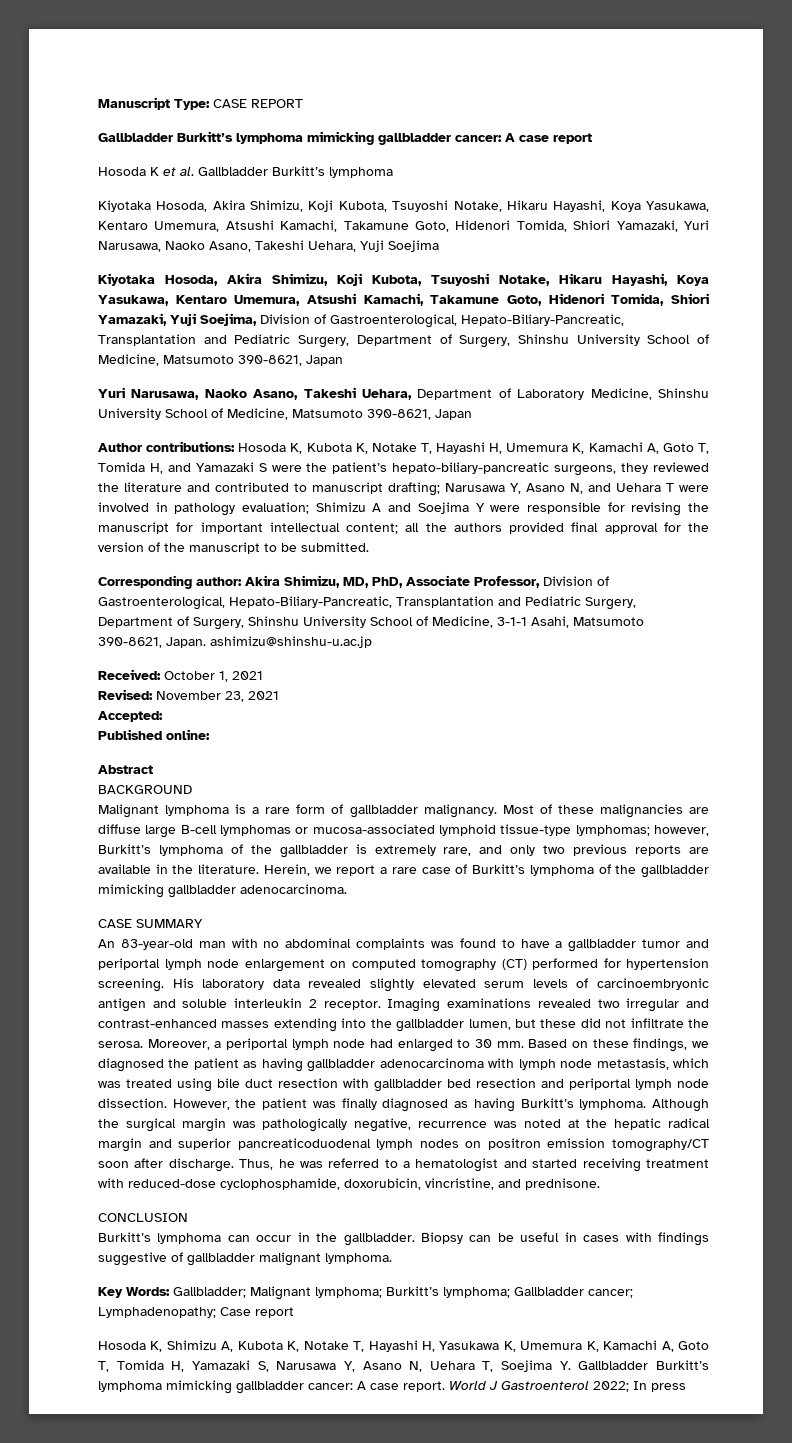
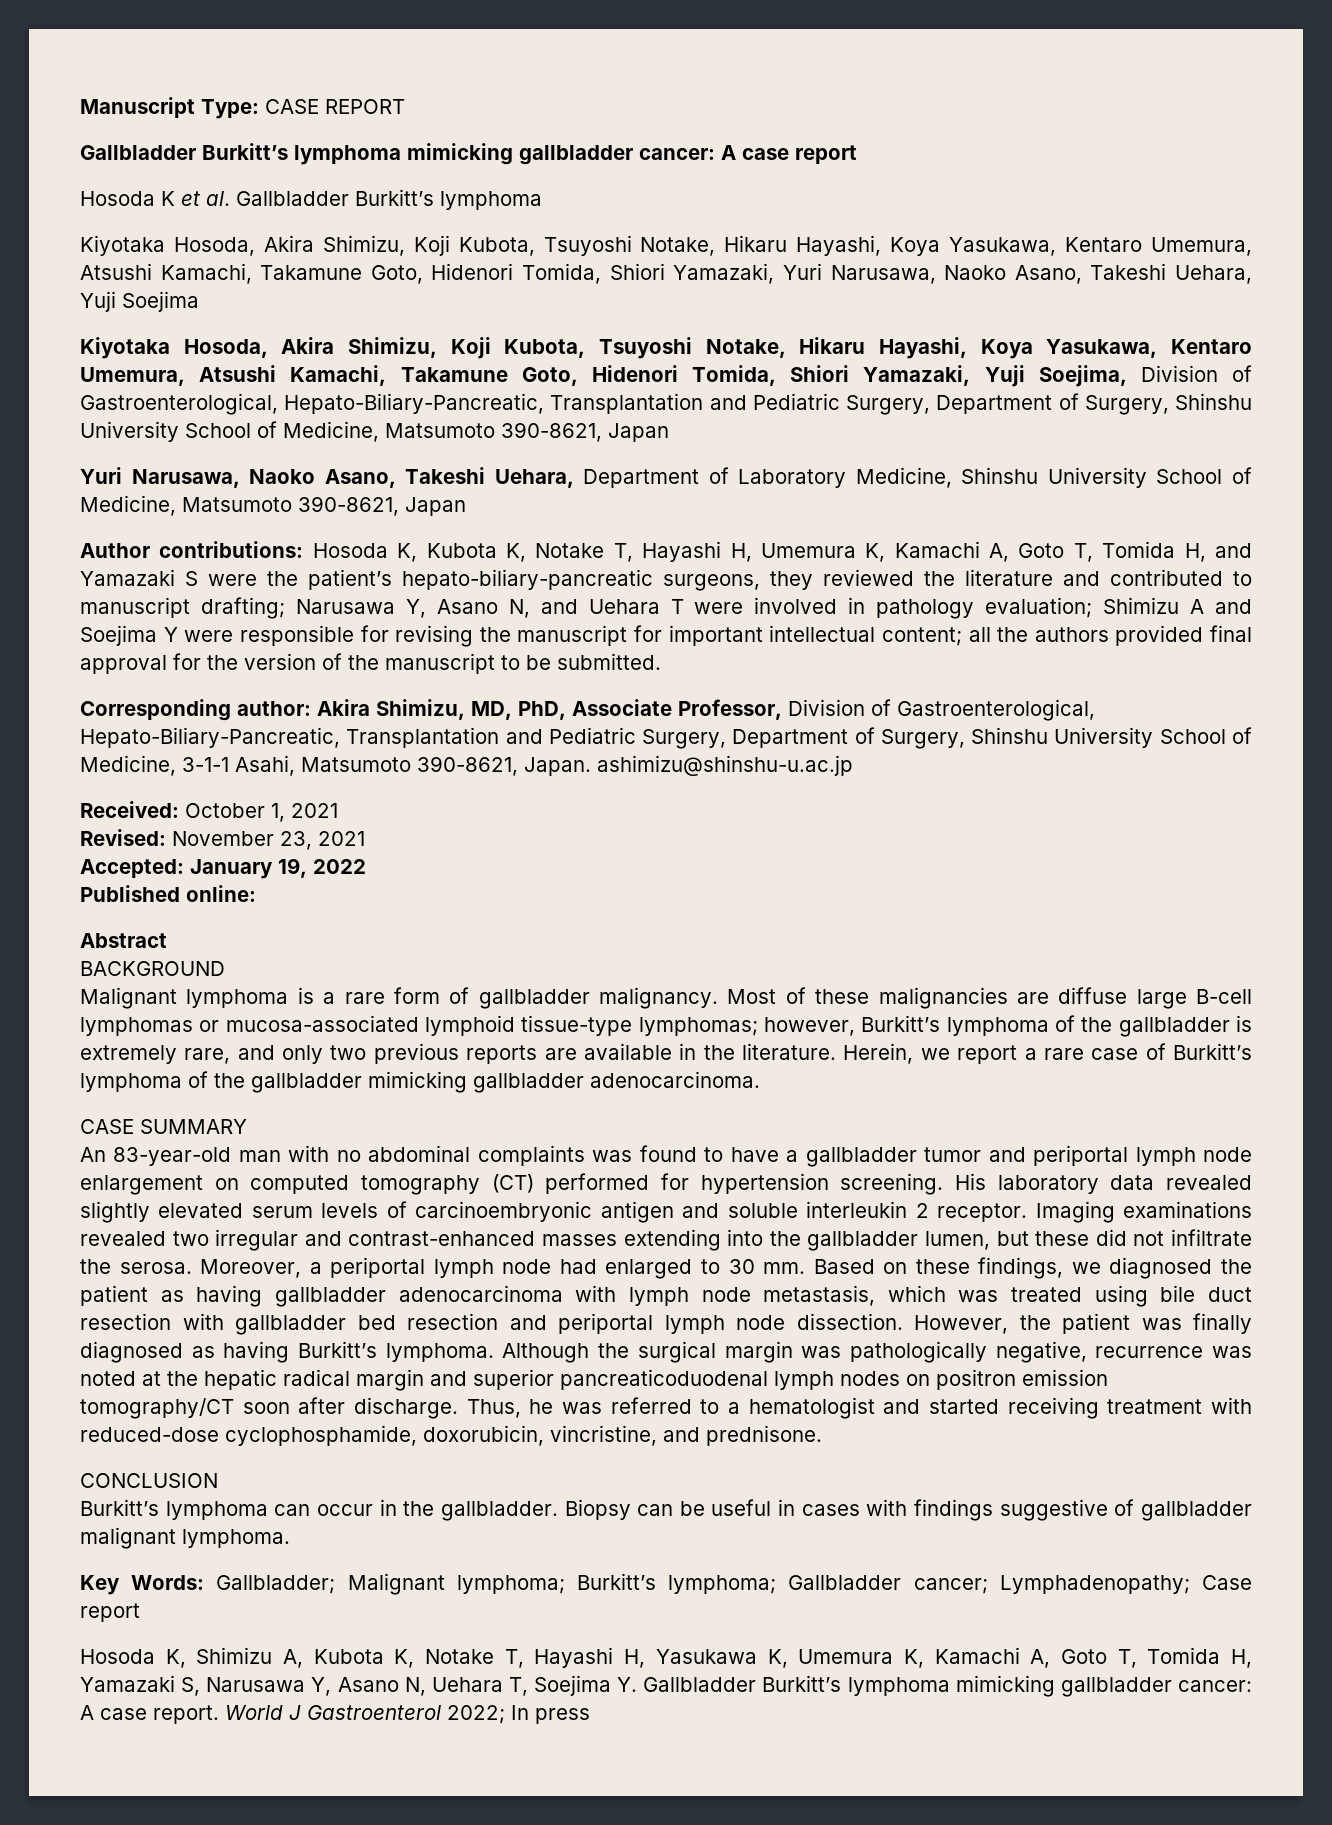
(163, 716) none -> [190,858,366,879] January 19, 2022

